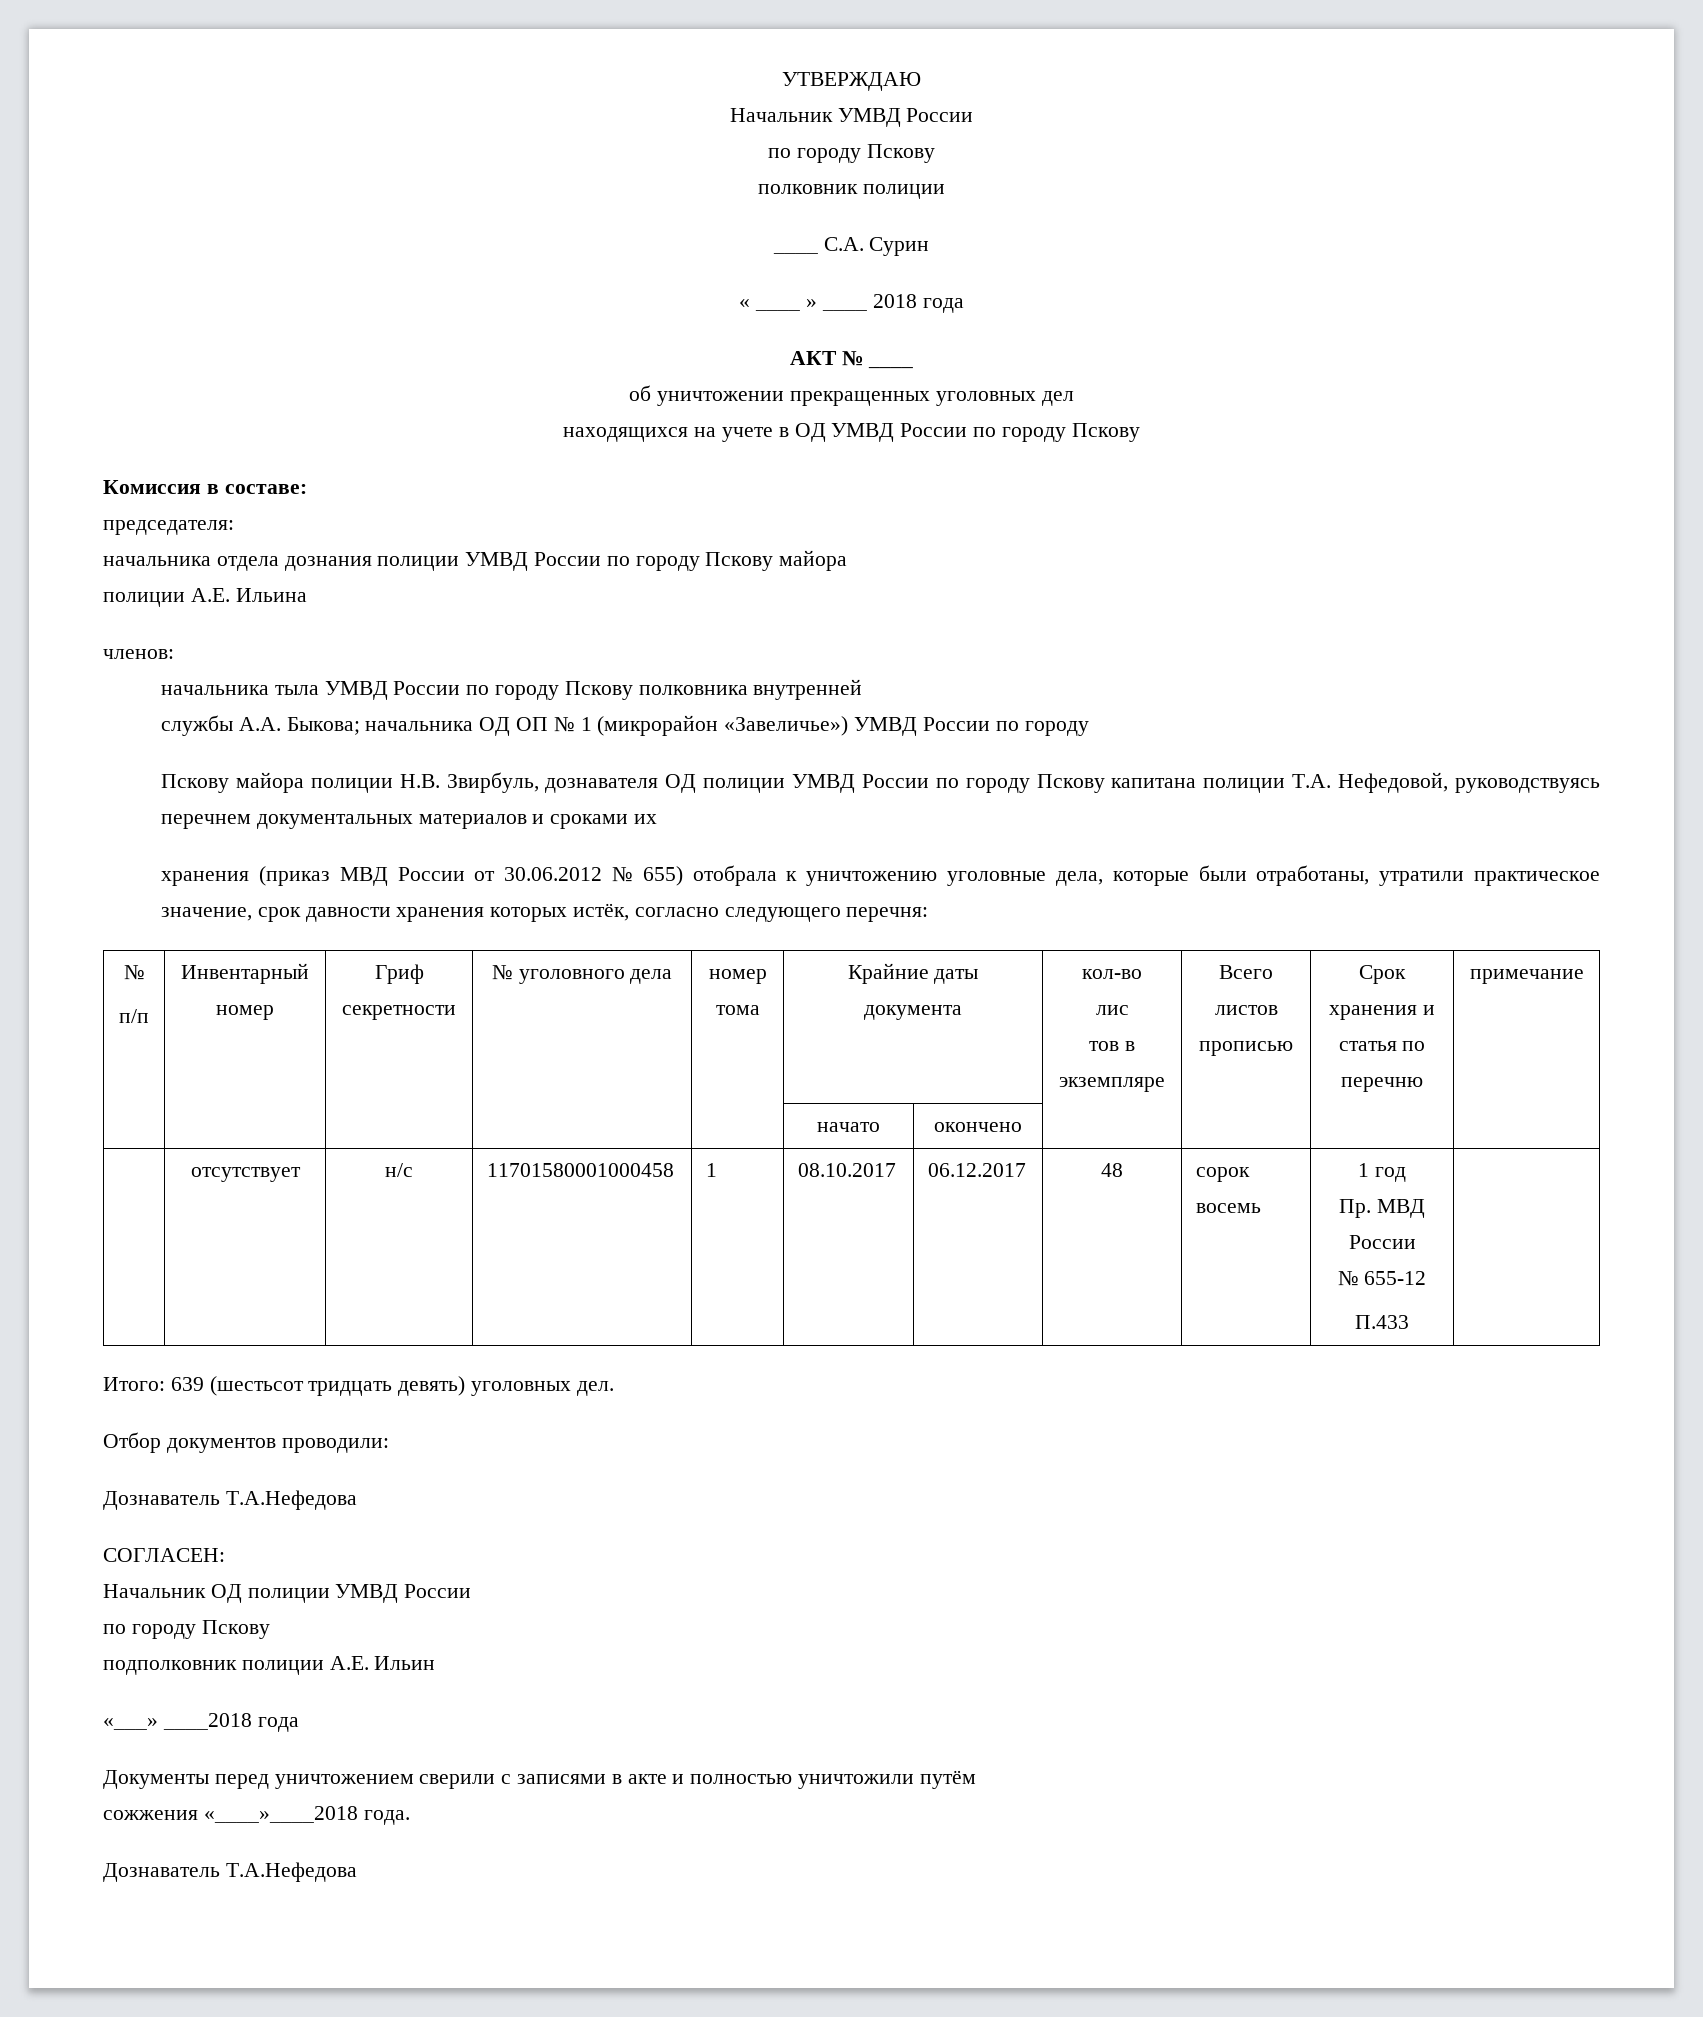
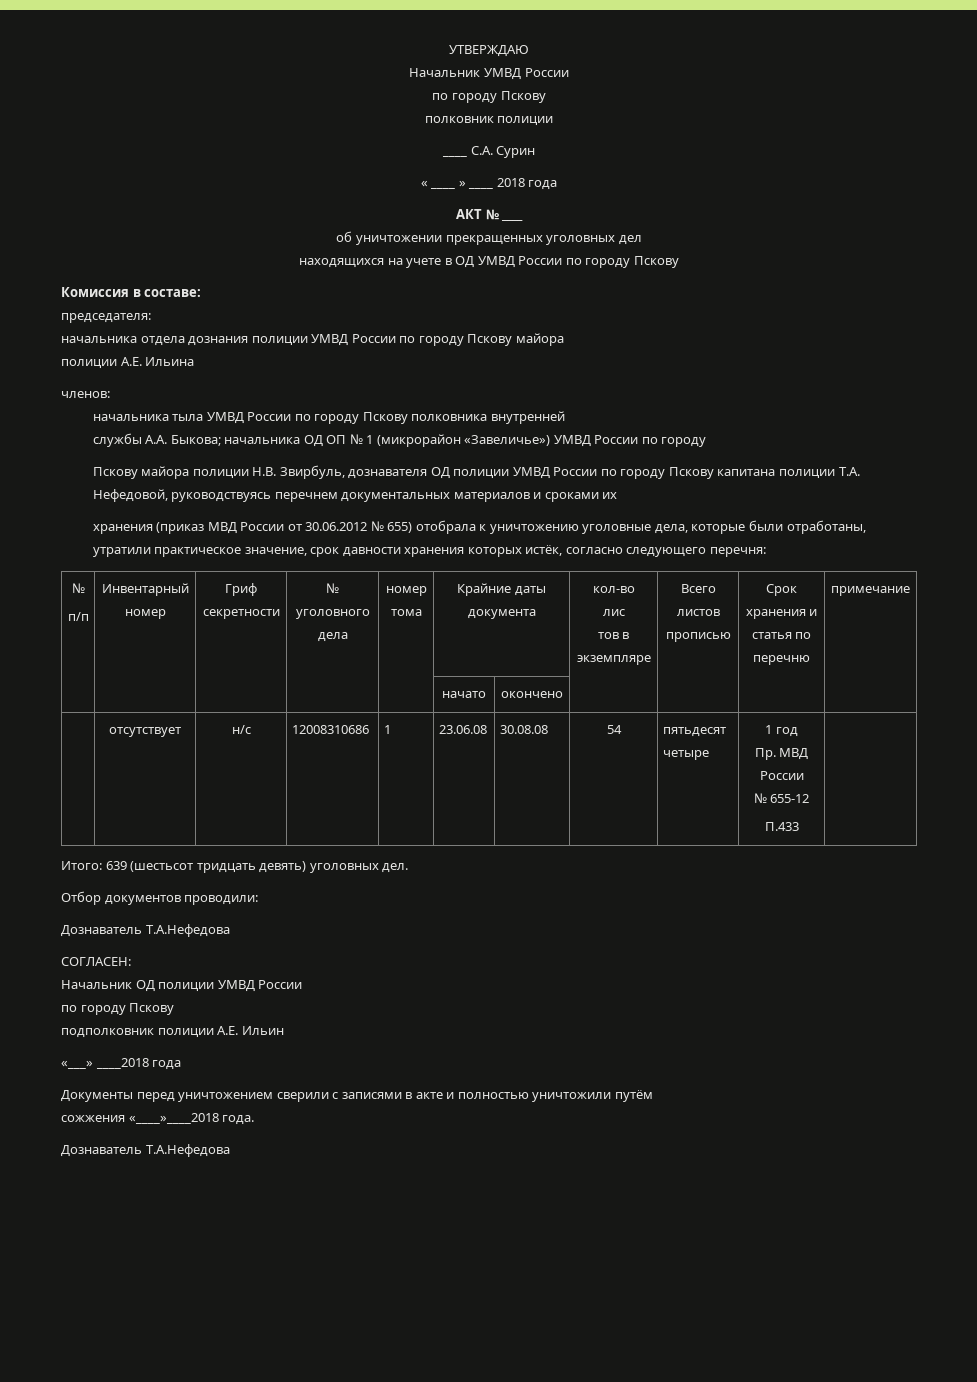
[487,1163,675,1177] [706,1163,718,1177] [798,1163,897,1177] [928,1163,1027,1177] [1101,1163,1123,1177] [1196,1167,1251,1182] [1196,1203,1262,1213] 11701580001000458 | 1 | 08.10.2017 | 06.12.2017 | 48 | сорок восемь -> [291,725,369,734] [383,725,391,734] [438,725,487,734] [499,725,548,734] [606,725,622,734] [662,727,726,737] [662,750,709,760] 12008310686 | 1 | 23.06.08 | 30.08.08 | 54 | пятьдесят четыре

